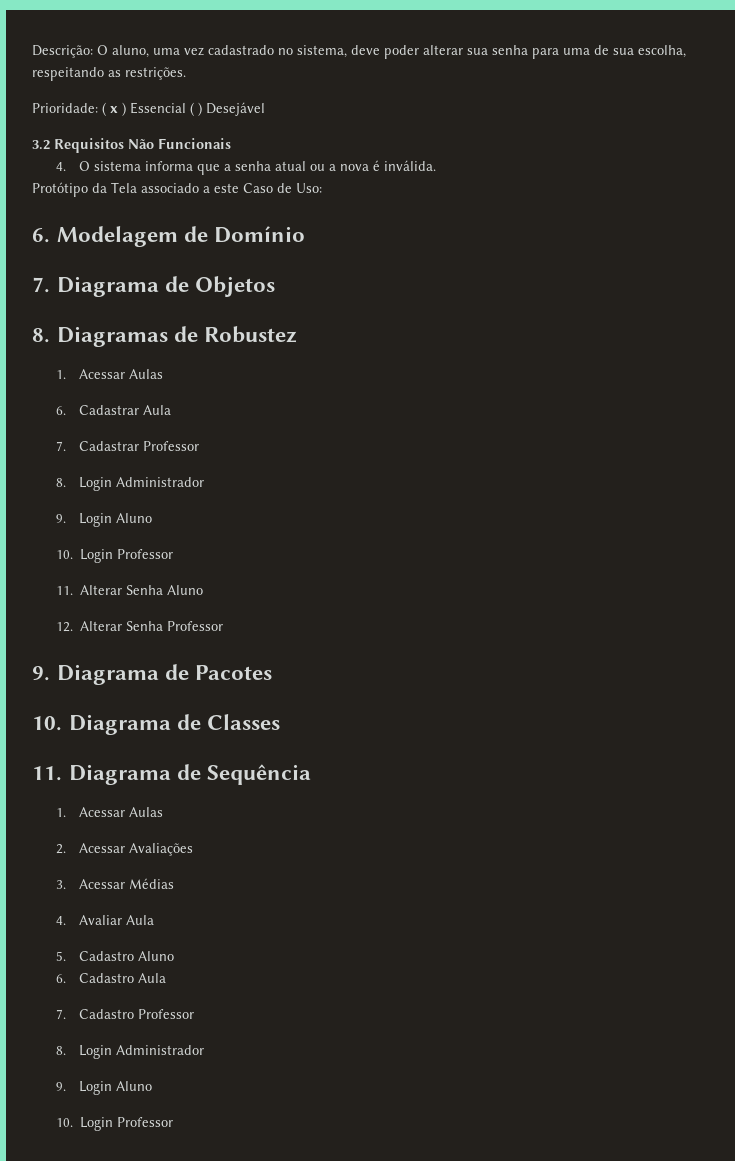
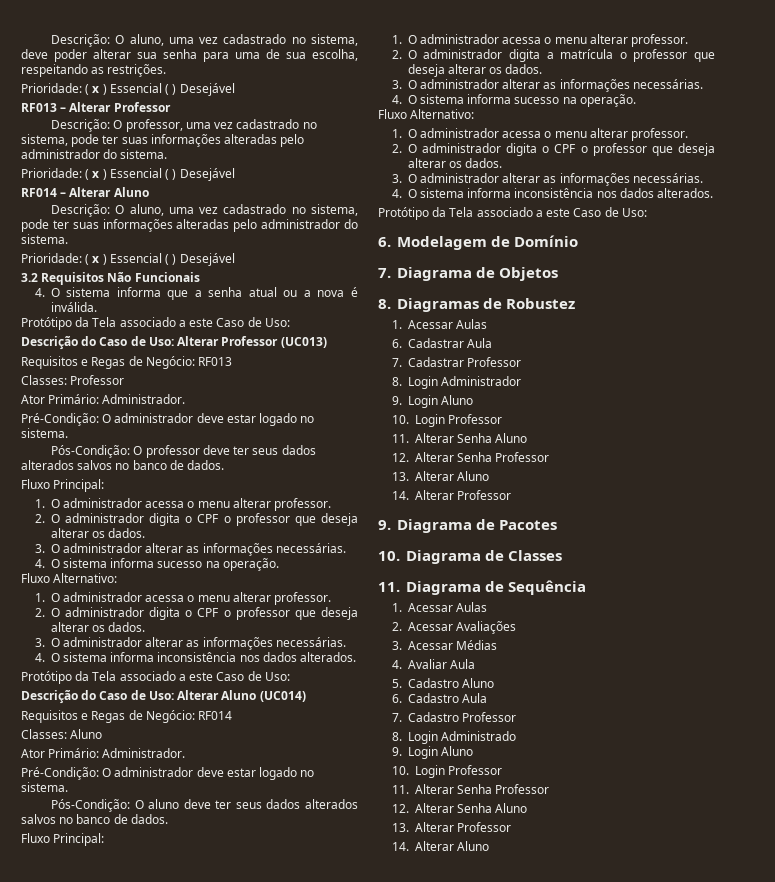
(265, 109) none -> [21,102,171,112] [51,119,317,132] [21,134,305,147] [21,149,168,159] [21,168,235,181] [21,187,149,197] [51,204,358,217] [21,219,358,232] [21,234,68,244] [21,253,235,266] // RF013 – Alterar Professor // Descrição: O professor, uma vez cadastrado no sistema, pode ter suas informações alteradas pelo administrador do sistema. // Prioridade: ( x ) Essencial ( ) Desejável // RF014 – Alterar Aluno // Descrição: O aluno, uma vez cadastrado no sistema, pode ter suas informações alteradas pelo administrador do sistema. // Prioridade: ( x ) Essencial ( ) Desejável
(322, 188) none -> [21,336,327,350] [21,356,233,369] [21,375,125,385] [21,394,186,404] [21,413,315,426] [21,428,68,438] [51,445,316,458] [21,460,225,470] [21,479,105,492] [34,498,332,511] [34,513,358,526] [50,528,146,538] [34,543,346,556] [34,558,279,571] [21,573,118,583] [34,592,332,605] [34,607,358,620] [50,622,146,632] [34,637,346,650] [34,652,357,662] [21,671,290,684] [21,690,306,704] [21,710,233,723] [21,729,103,739] [21,748,186,758] [21,767,315,780] [21,782,68,792] [51,799,358,812] [21,814,168,824] [21,833,105,846] [391,34,689,47] [391,49,715,62] [407,64,543,77] [391,79,703,92] [391,94,636,107] [378,109,475,119] [391,128,689,141] [391,143,715,156] [407,158,503,168] [391,173,703,186] [391,188,714,198] [378,207,647,220] // Descrição do Caso de Uso: Alterar Professor (UC013) // Requisitos e Regas de Negócio: RF013 // Classes: Professor // Ator Primário: Administrador. // Pré-Condição: O administrador deve estar logado no sistema. // Pós-Condição: O professor deve ter seus dados alterados salvos no banco de dados. // Fluxo Principal: // 1. O administrador acessa o menu alterar professor. // 2. O administrador digita o CPF o professor que deseja alterar os dados. // 3. O administrador alterar as informações necessárias. // 4. O sistema informa sucesso na operação. // Fluxo Alternativo: // 1. O administrador acessa o menu alterar professor. // 2. O administrador digita o CPF o professor que deseja alterar os dados. // 3. O administrador alterar as informações necessárias. // 4. O sistema informa inconsistência nos dados alterados. // Protótipo da Tela associado a este Caso de Uso: // Descrição do Caso de Uso: Alterar Aluno (UC014) // Requisitos e Regas de Negócio: RF014 // Classes: Aluno // Ator Primário: Administrador. // Pré-Condição: O administrador deve estar logado no sistema. // Pós-Condição: O aluno deve ter seus dados alterados salvos no banco de dados. // Fluxo Principal: // 1. O administrador acessa o menu alterar professor. // 2. O administrador digita a matrícula o professor que deseja alterar os dados. // 3. O administrador alterar as informações necessárias. // 4. O sistema informa sucesso na operação. // Fluxo Alternativo: // 1. O administrador acessa o menu alterar professor. // 2. O administrador digita o CPF o professor que deseja alterar os dados. // 3. O administrador alterar as informações necessárias. // 4. O sistema informa inconsistência nos dados alterados. // Protótipo da Tela associado a este Caso de Uso:
(223, 626) none -> [391,471,489,481] [391,490,511,500] // 13. Alterar Aluno // 14. Alterar Professor
[116,1045,205,1055] [55,1081,153,1095] [55,1117,173,1131] Administrador // 9. Login Aluno // 10. Login Professor -> [440,731,516,741] [391,746,473,759] [391,765,502,778] [391,784,550,794] [391,803,528,813] [391,822,511,832] [391,841,489,851] Administrado // 9. Login Aluno // 10. Login Professor // 11. Alterar Senha Professor // 12. Alterar Senha Aluno // 13. Alterar Professor // 14. Alterar Aluno

